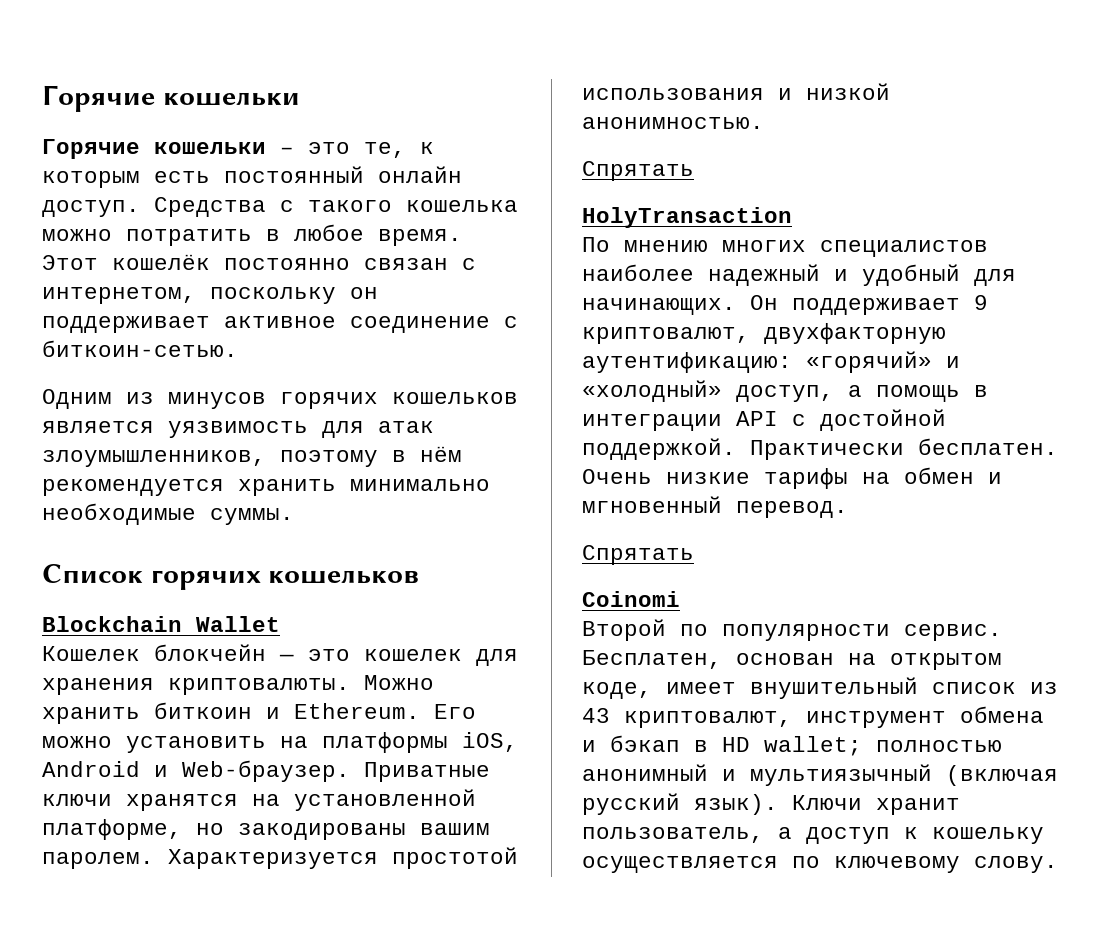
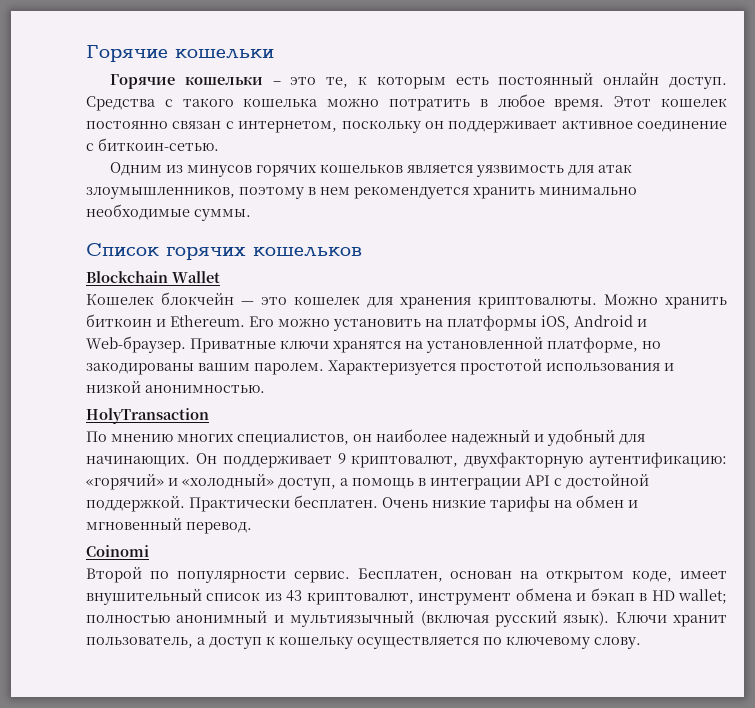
[112,254,210,270] кошелёк -> [661,98,727,107] кошелек
[420,446,462,462] нём -> [320,187,350,195] нем
[582,161,694,181] // Спрятать -> (265, 389) none
[820,240,988,257] специалистов -> [237,434,372,445] специалистов, он
[582,545,694,565] // Спрятать -> (252, 528) none

